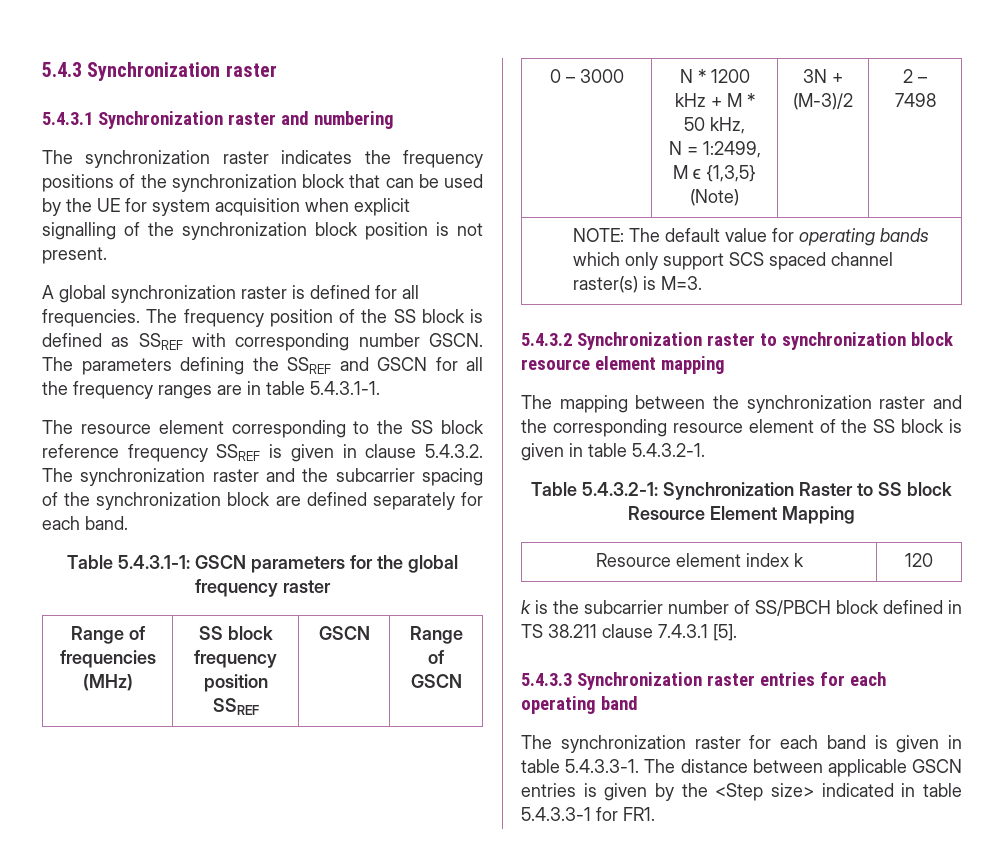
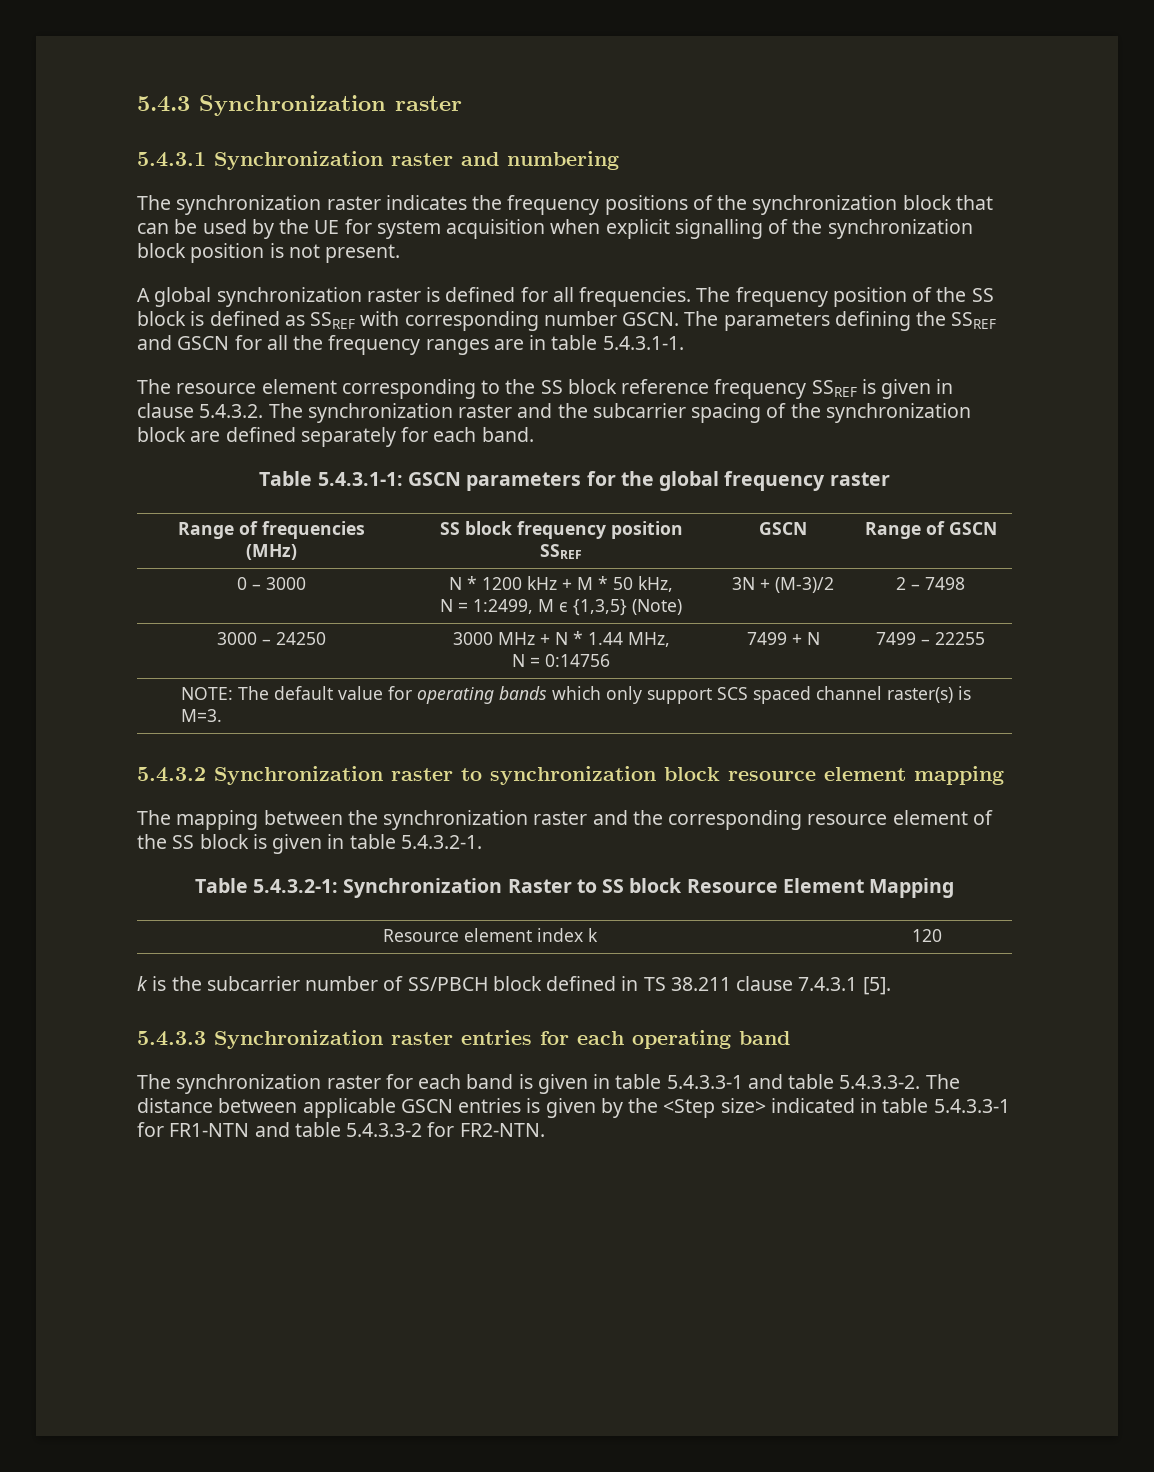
(936, 100) none -> [217,632,326,645] [452,631,670,647] [512,654,610,667] [746,632,820,645] [876,632,985,645] // 3000 – 24250 | 3000 MHz + N * 1.44 MHz, // N = 0:14756 | 7499 + N | 7499 – 22255
[565,759,640,773] 5.4.3.3-1. -> [666,1074,921,1089] 5.4.3.3-1 and table 5.4.3.3-2.
[623,807,655,821] FR1. -> [169,1122,545,1137] FR1-NTN and table 5.4.3.3-2 for FR2-NTN.

